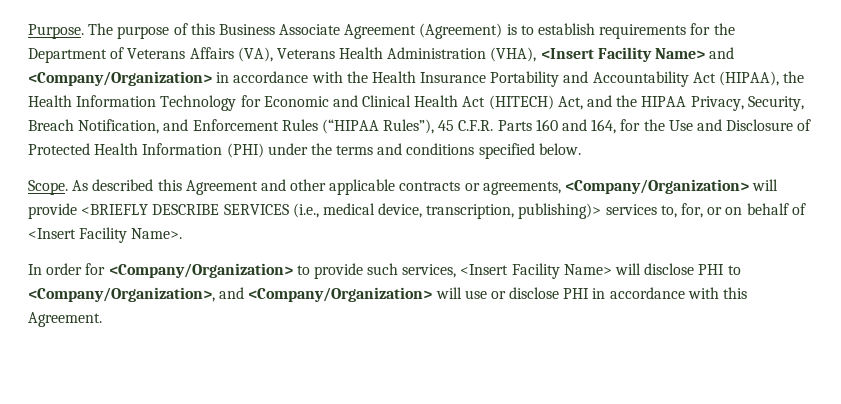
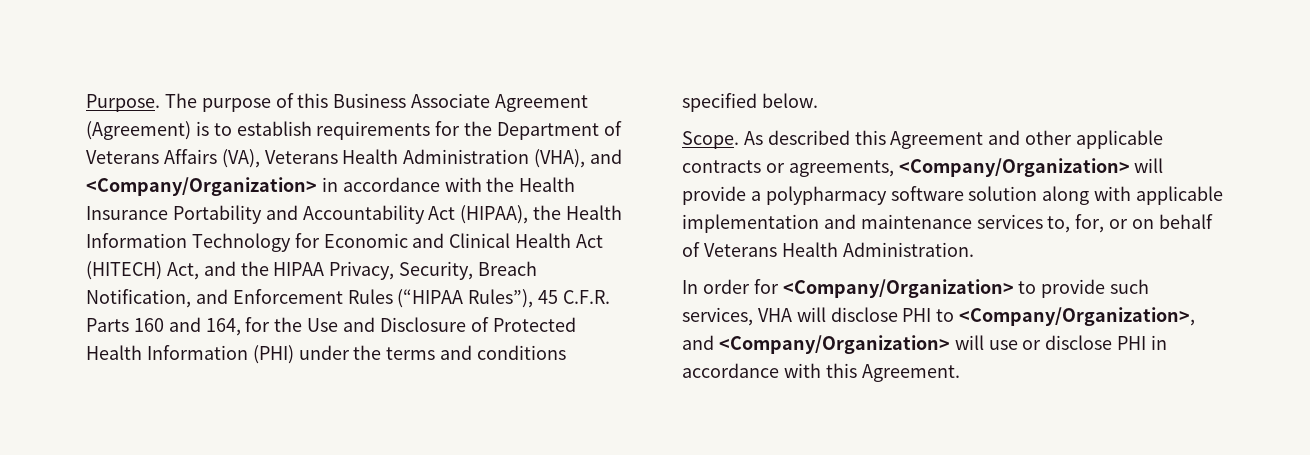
[540,47,706,62] <Insert Facility Name> -> (586, 158) none
[81,203,602,219] <BRIEFLY DESCRIBE SERVICES (i.e., medical device, transcription, publishing)> -> [750,186,1224,205] [682,214,972,233] a polypharmacy software solution along with applicable implementation and maintenance
[28,227,183,243] <Insert Facility Name>. -> [703,242,974,257] Veterans Health Administration.
[460,263,612,279] <Insert Facility Name> -> [757,308,792,322] VHA

